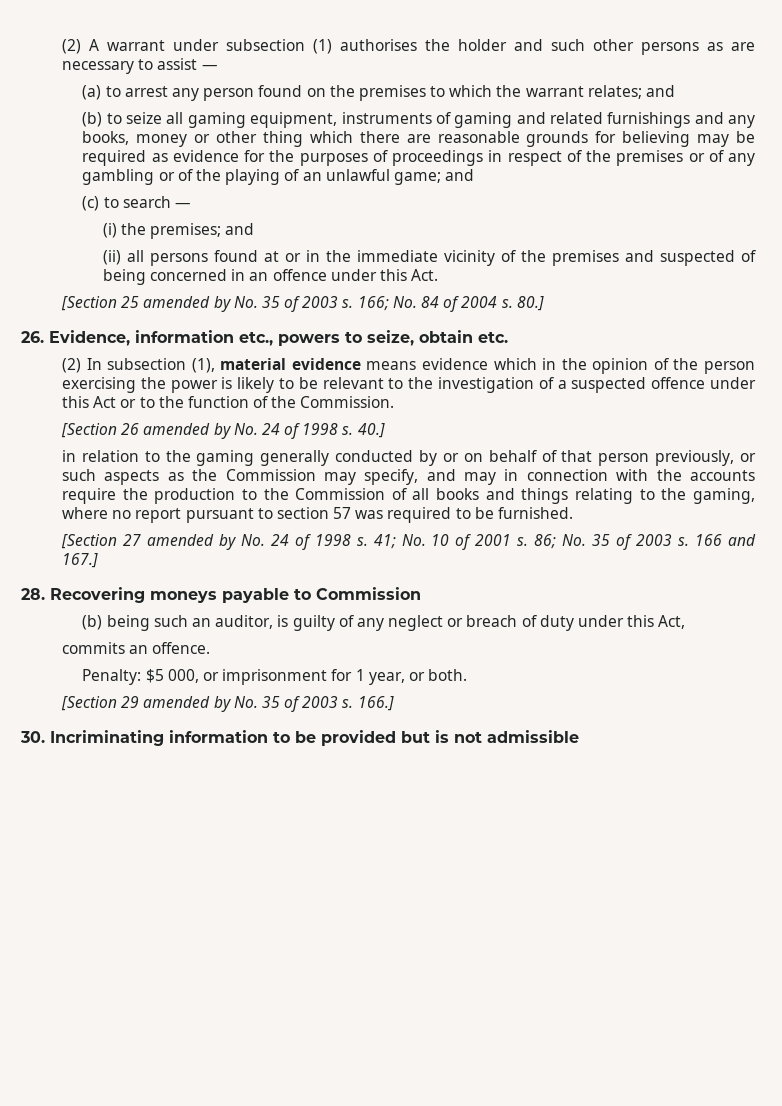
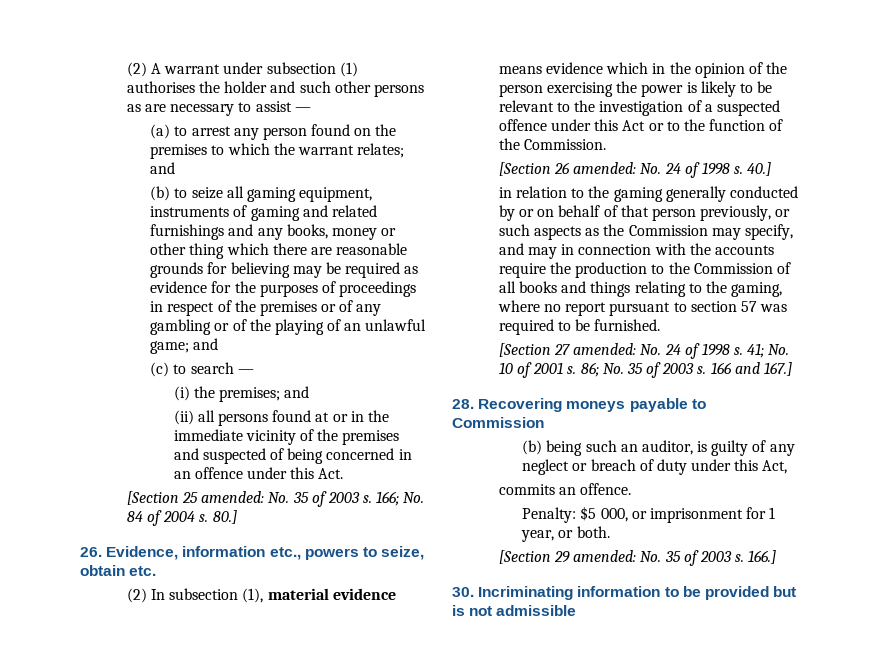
[143,296,231,312] amended by -> [201,491,265,503] amended:
[143,423,231,439] amended by -> [573,162,637,174] amended:
[146,534,236,550] amended by -> [573,343,637,355] amended:
[143,696,231,712] amended by -> [573,550,637,562] amended:

